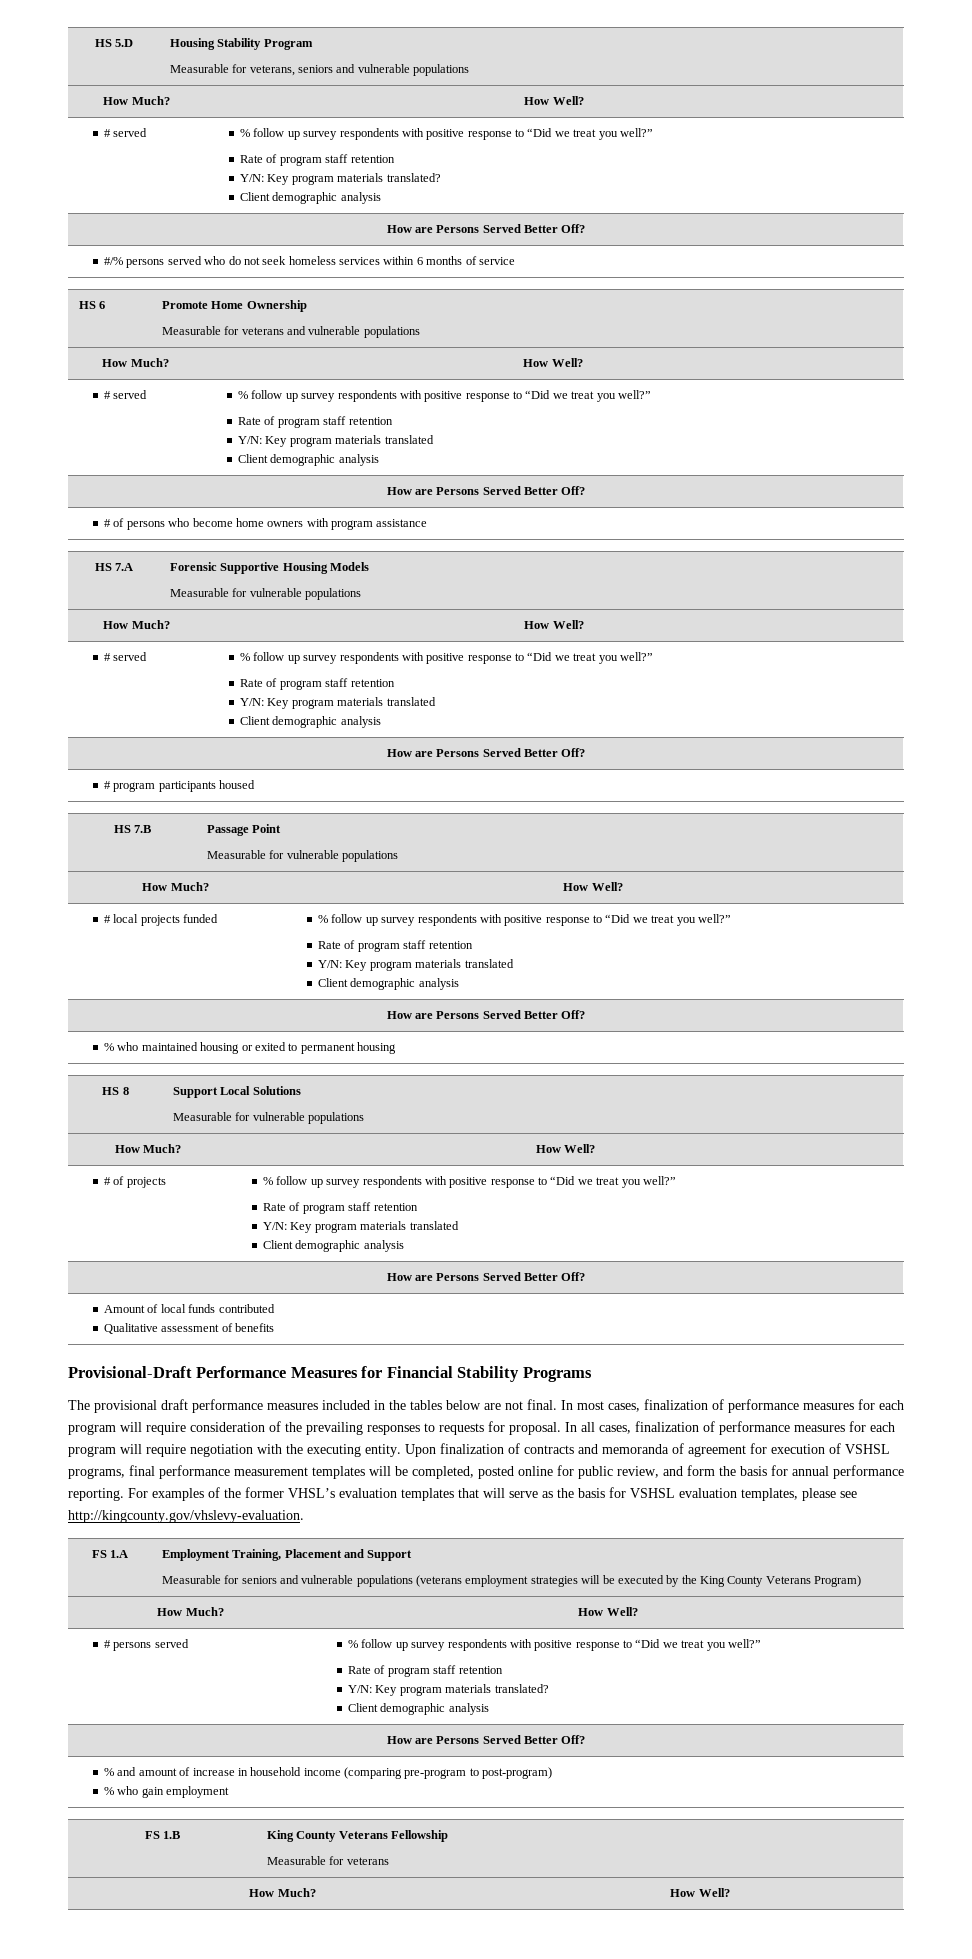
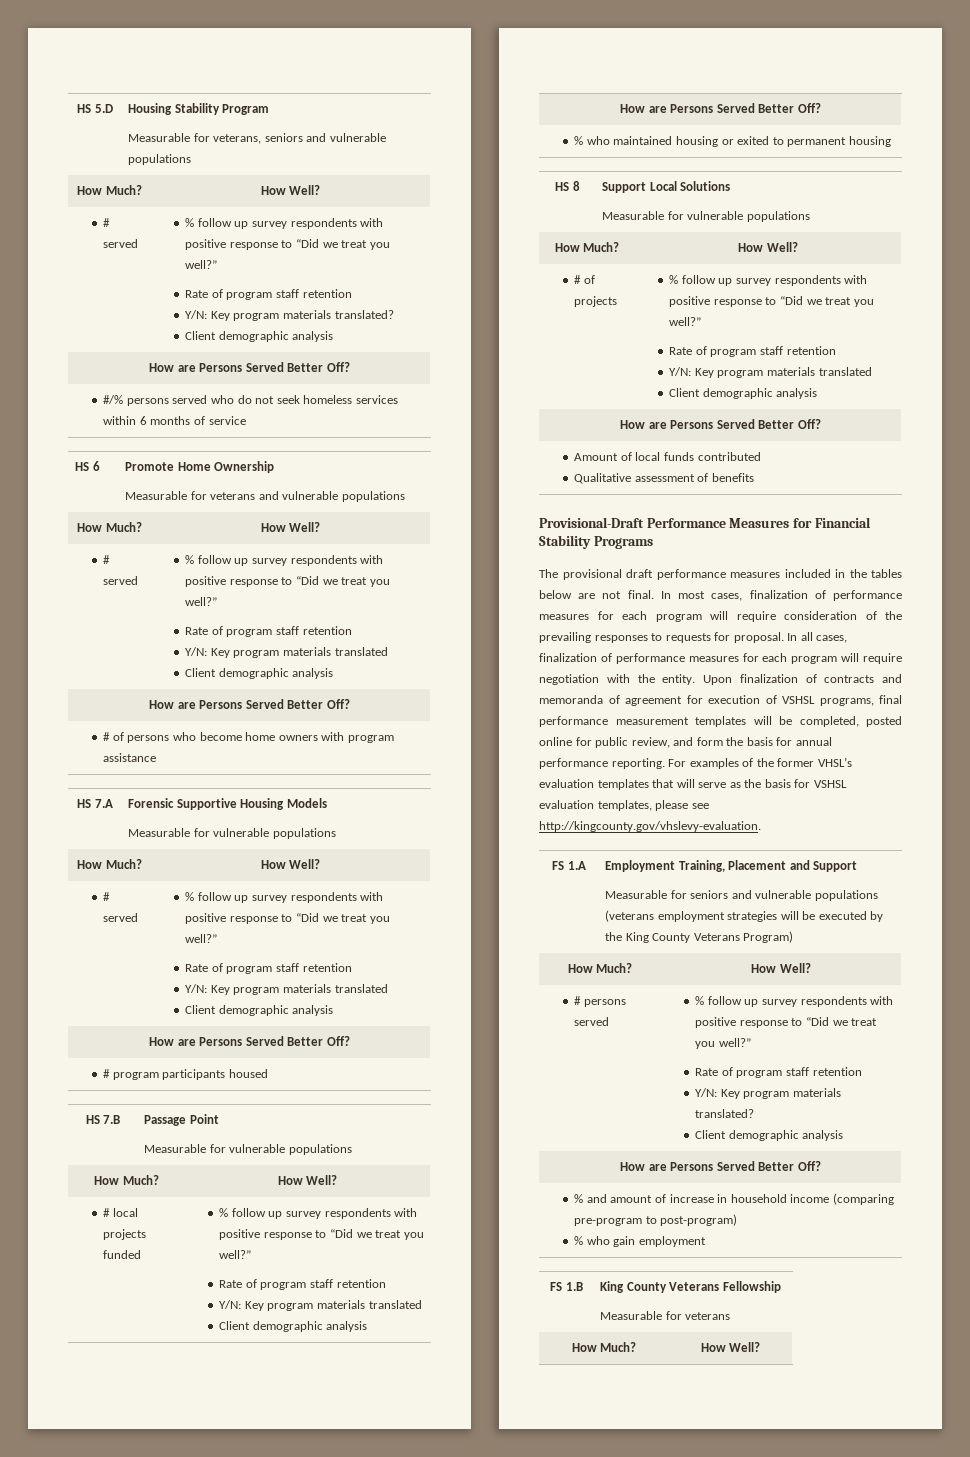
[307,1444,361,1457] executing -> (655, 678) none

